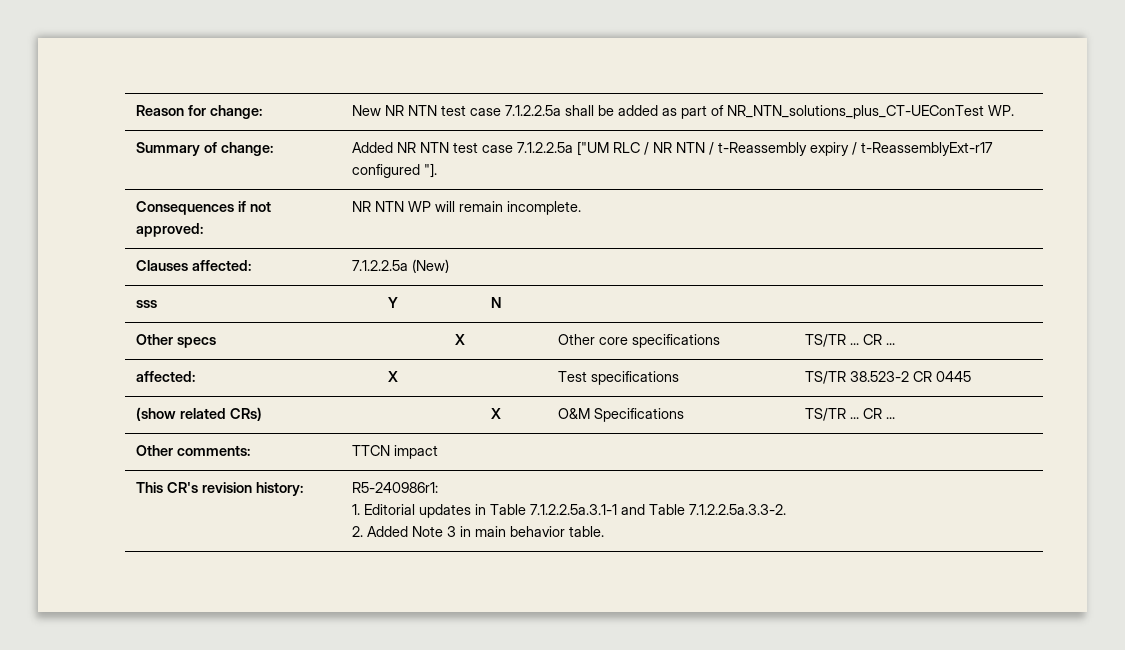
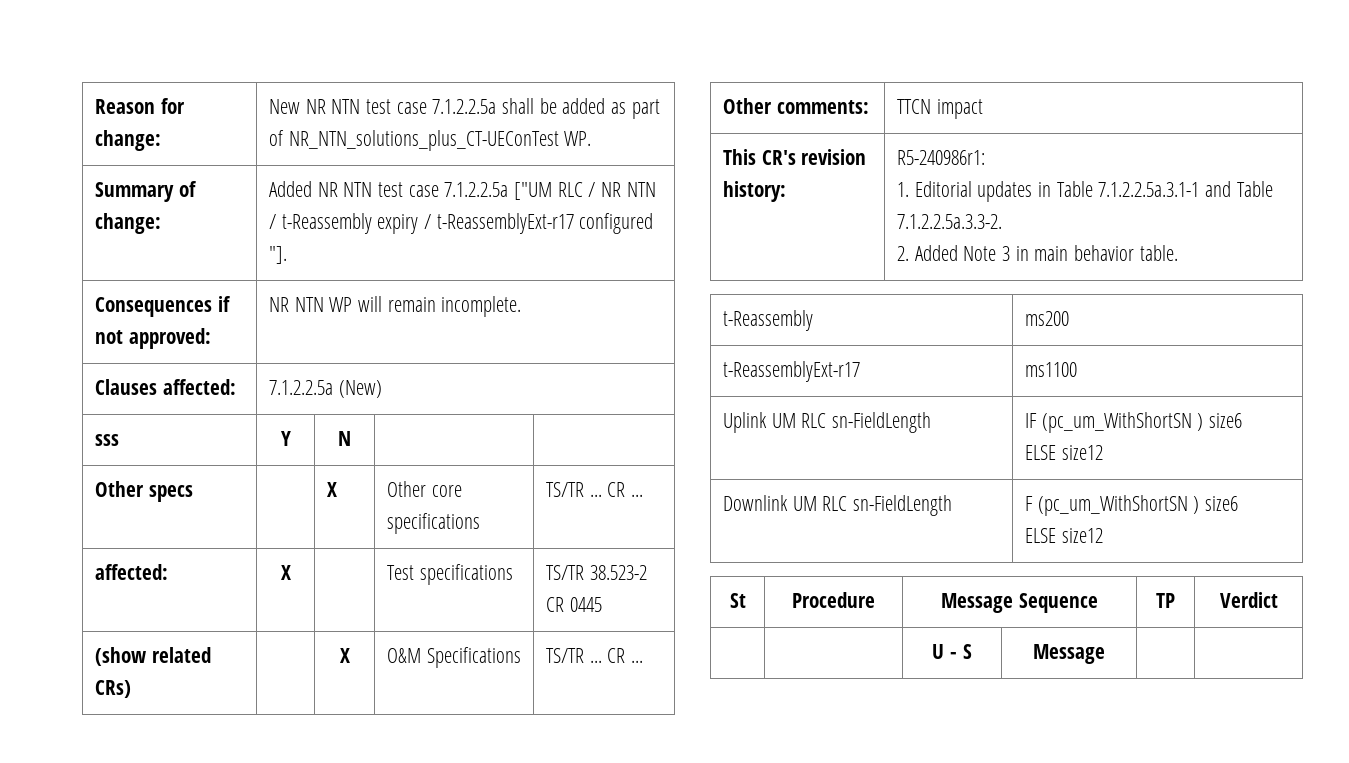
(604, 531) none -> [722,310,813,331] [1024,311,1069,326] [722,361,860,382] [1024,362,1077,377] [722,412,931,433] [1024,412,1242,433] [1024,445,1103,460] [722,495,952,516] [1024,495,1238,516] [1024,528,1103,543] [729,593,746,608] [792,592,875,608] [941,593,1098,613] [1156,593,1175,608] [1219,592,1278,608] [932,644,972,659] [1033,644,1105,664] // t-Reassembly | ms200 // t-ReassemblyExt-r17 | ms1100 // Uplink UM RLC sn-FieldLength | IF (pc_um_WithShortSN ) size6 // ELSE size12 // Downlink UM RLC sn-FieldLength | F (pc_um_WithShortSN ) size6 // ELSE size12 // St | Procedure | Message Sequence | TP | Verdict // | | U - S | Message | |

